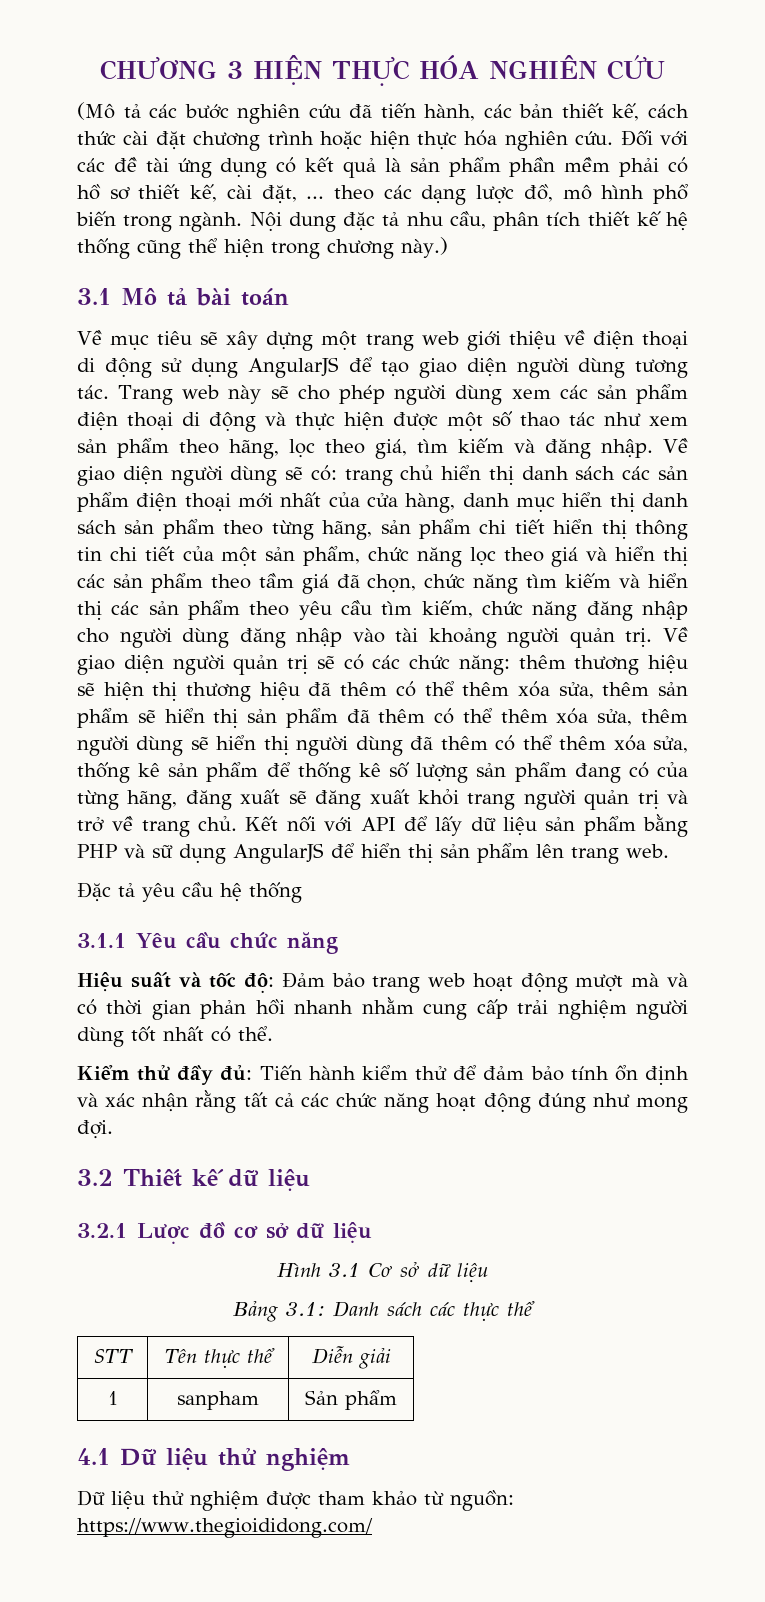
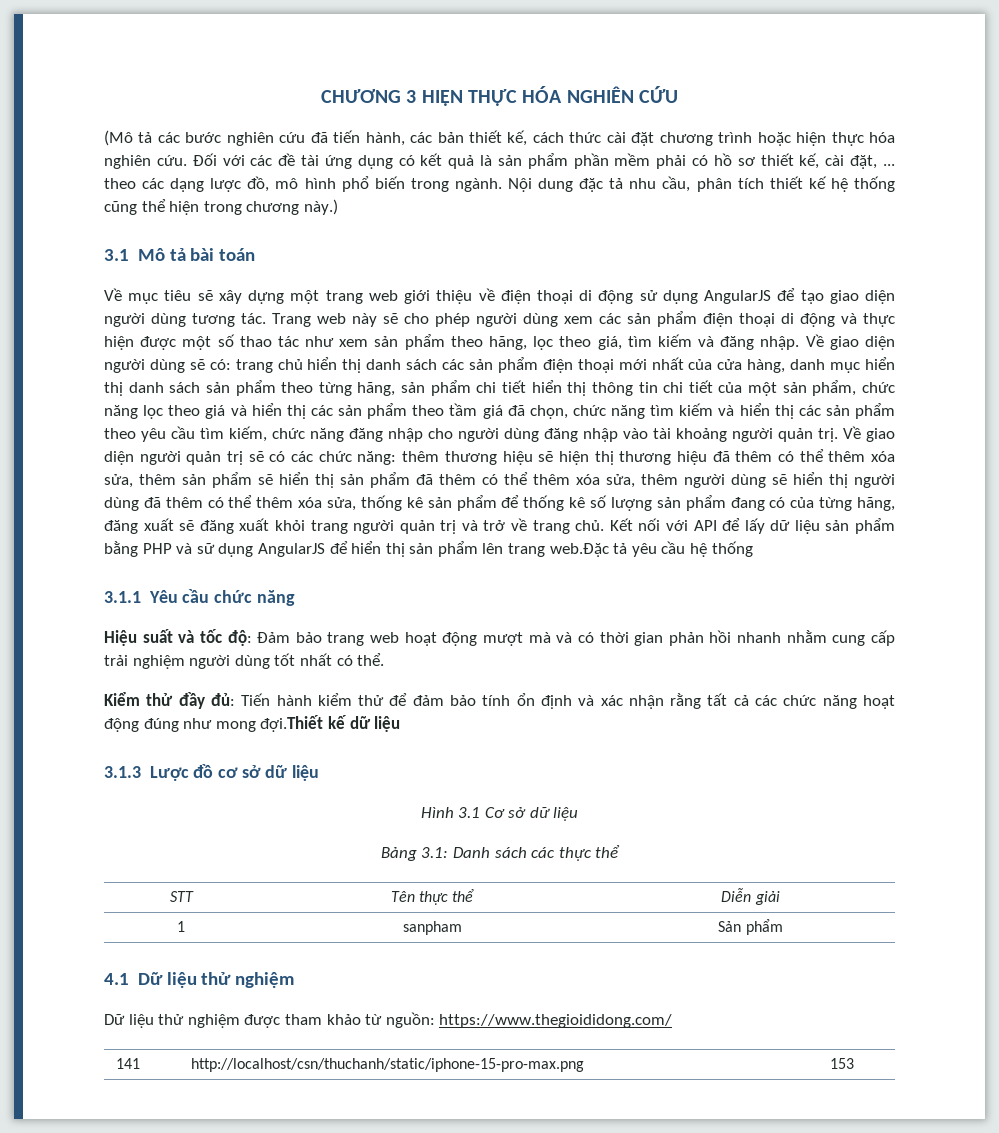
[626,844,669,858] [77,882,111,902] web. // Đặc -> [549,543,609,557] web.Đặc
[77,1120,113,1139] [77,1169,183,1187] đợi. // 3.2 Thiết -> [260,715,324,732] đợi.Thiết
[77,1223,127,1238] 3.2.1 -> [104,766,141,778] 3.1.3
(373, 1528) none -> [116,1058,141,1069] [191,1058,585,1072] [830,1058,855,1069] // 141 | http://localhost/csn/thuchanh/static/iphone-15-pro-max.png | 153

